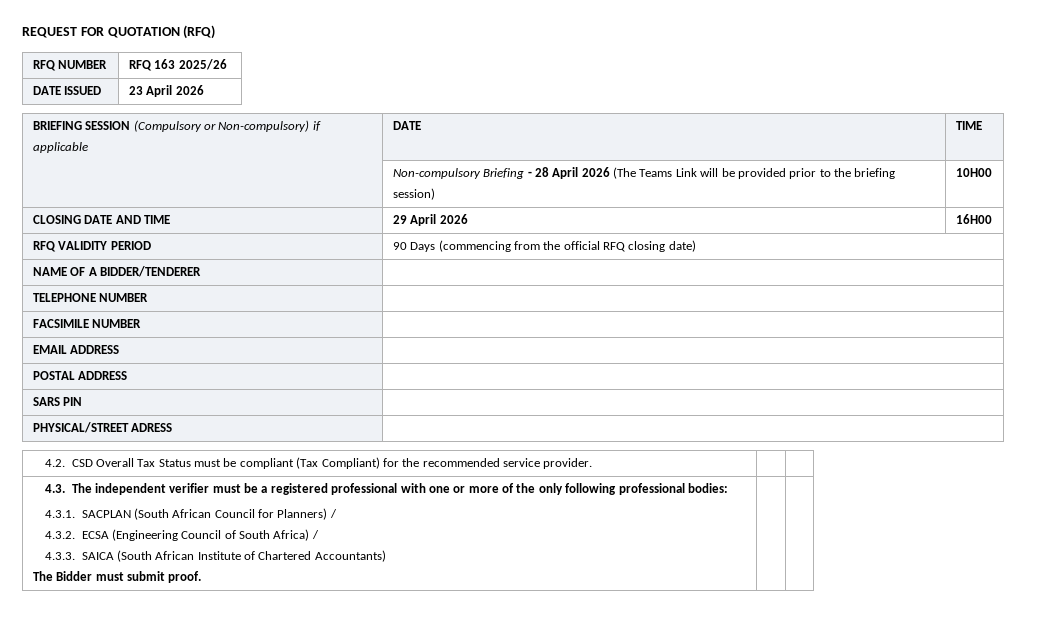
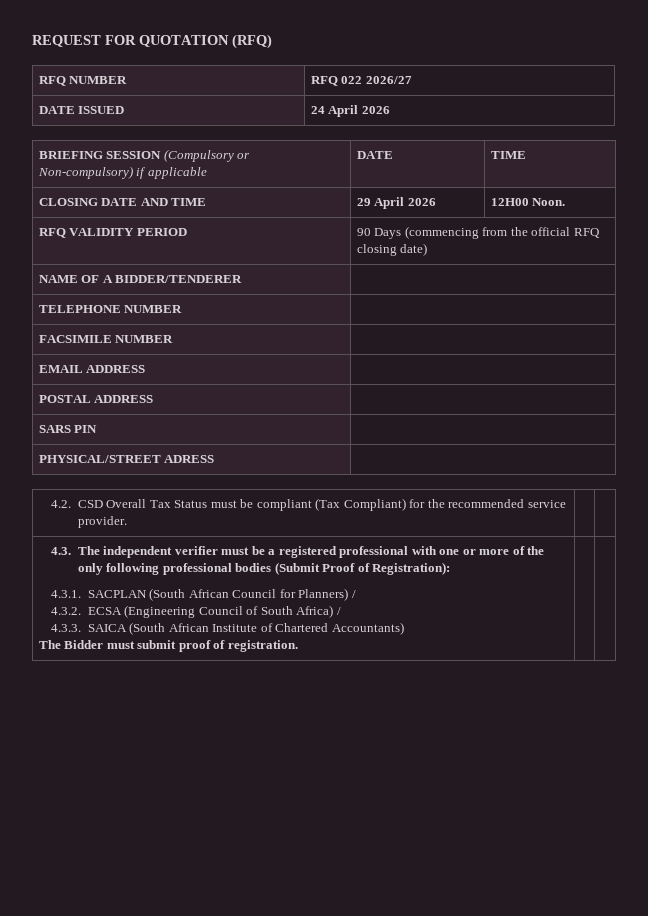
[154,59,227,70] 163 2025/26 -> [341,76,412,84] 022 2026/27
[128,86,143,95] 23 -> [310,106,325,114] 24
[392,167,896,179] [392,188,435,200] [955,168,992,177] // | Non-compulsory Briefing - 28 April 2026 (The Teams Link will be provided prior to the briefing session) | 10H00 -> (526, 155) none
[955,214,992,224] 16H00 -> [490,198,566,206] 12H00 Noon.
[687,483,728,493] bodies: -> [235,562,451,575] bodies (Submit Proof of Registration):
[168,571,202,583] proof. -> [178,640,298,652] proof of registration.

